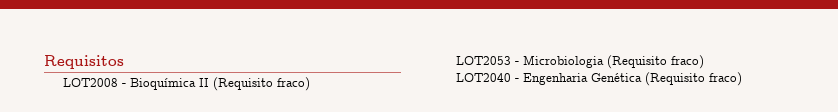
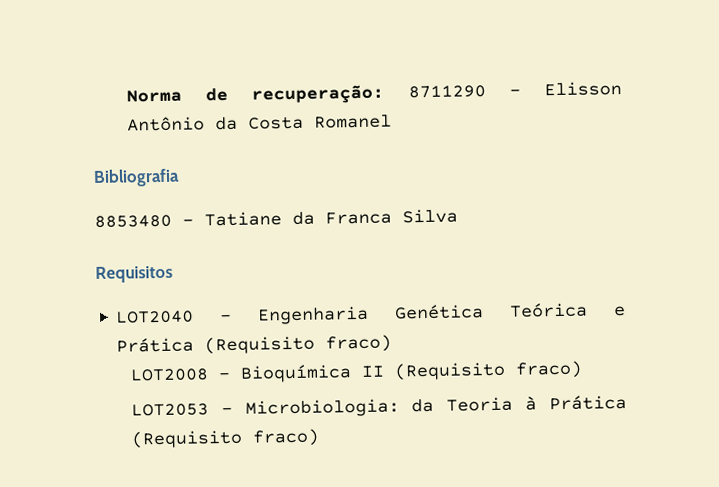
[44,55,124,69] Requisitos -> [125,81,622,105] [126,114,392,132] [93,168,180,187] [94,208,458,228] [95,265,173,283] [115,302,626,325] [116,334,393,355] Norma de recuperação: 8711290 - Elisson Antônio da Costa Romanel // Bibliografia // 8853480 - Tatiane da Franca Silva // Requisitos // LOT2040 - Engenharia Genética Teórica e Prática (Requisito fraco)
[522,55,704,69] [455,73,642,85] Microbiologia (Requisito fraco) // LOT2040 - Engenharia Genética -> [244,395,627,418] Microbiologia: da Teoria à Prática

